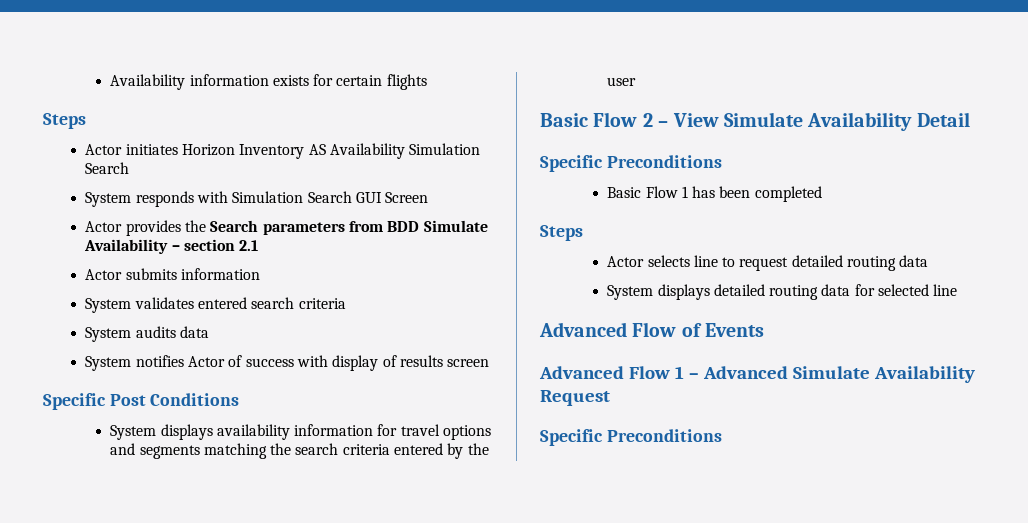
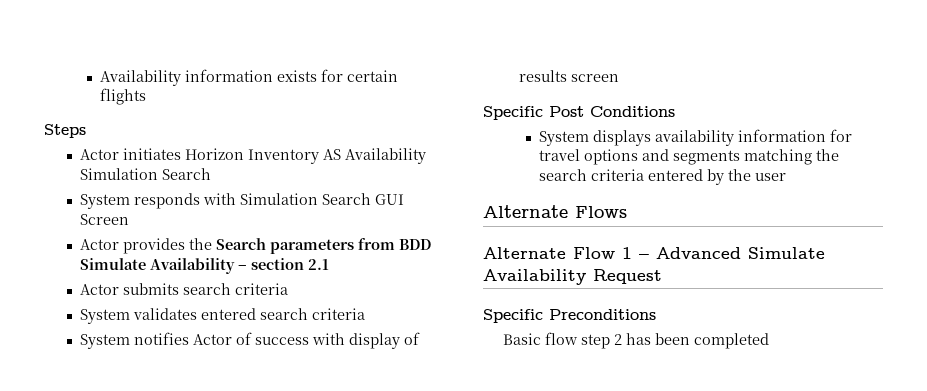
[181,268,261,280] information -> [182,283,288,295] search criteria
[85,326,210,342] // System audits data -> (365, 314) none
[540,112,970,131] [540,155,722,172] [607,186,822,202] [540,225,583,241] [607,255,929,271] [607,284,958,300] [539,322,765,337] [539,366,624,379] Basic Flow 2 – View Simulate Availability Detail // Specific Preconditions // Basic Flow 1 has been completed // Steps // Actor selects line to request detailed routing data // System displays detailed routing data for selected line // Advanced Flow of Events // Advanced -> [483,205,627,218] [483,247,566,259] Alternate Flows // Alternate
(722, 435) none -> [502,332,769,349] // Basic flow step 2 has been completed

